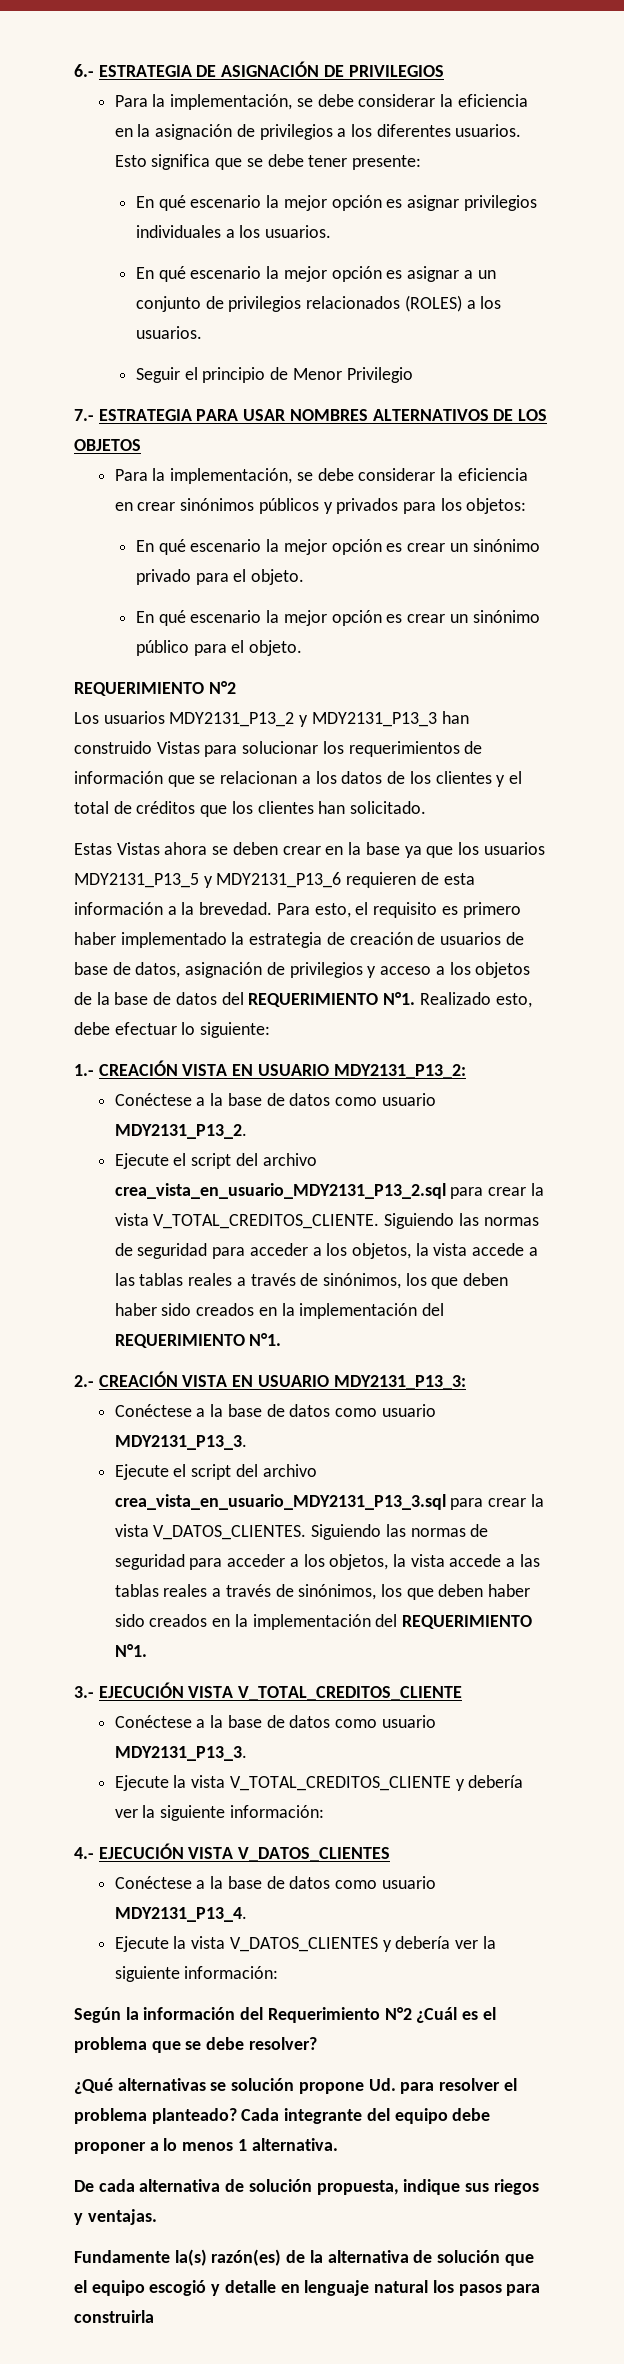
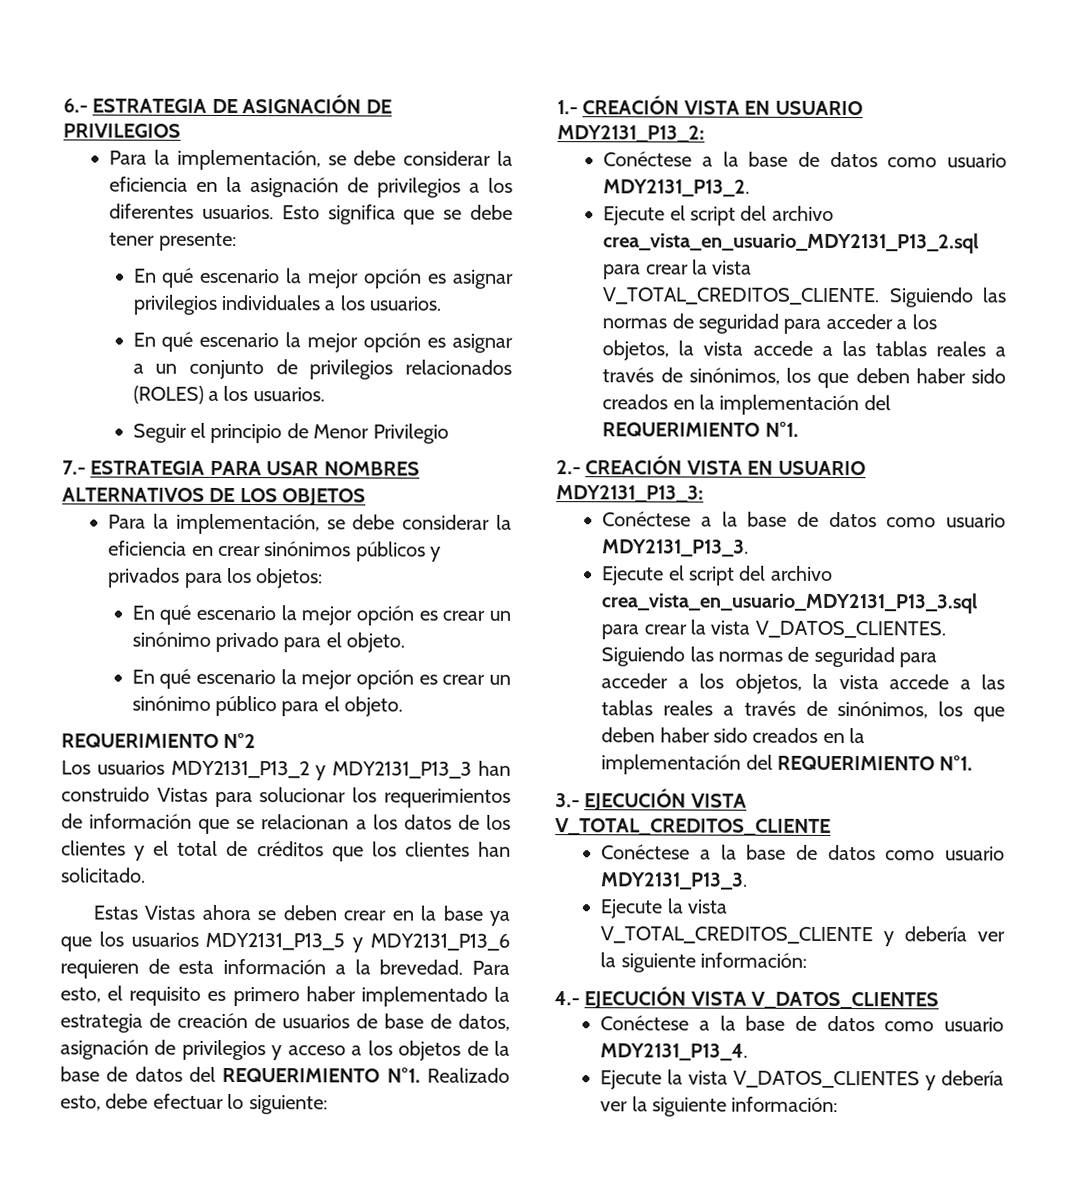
[74,2007,496,2023] [74,2037,317,2053] [74,2078,517,2094] [74,2108,491,2124] [74,2138,338,2154] [74,2179,539,2195] [74,2209,157,2225] [74,2249,534,2266] [74,2280,541,2296] [74,2310,154,2323] // Según la información del Requerimiento N°2 ¿Cuál es el problema que se debe resolver? // ¿Qué alternativas se solución propone Ud. para resolver el problema planteado? Cada integrante del equipo debe proponer a lo menos 1 alternativa. // De cada alternativa de solución propuesta, indique sus riegos y ventajas. // Fundamente la(s) razón(es) de la alternativa de solución que el equipo escogió y detalle en lenguaje natural los pasos para construirla -> (839, 1104) none

